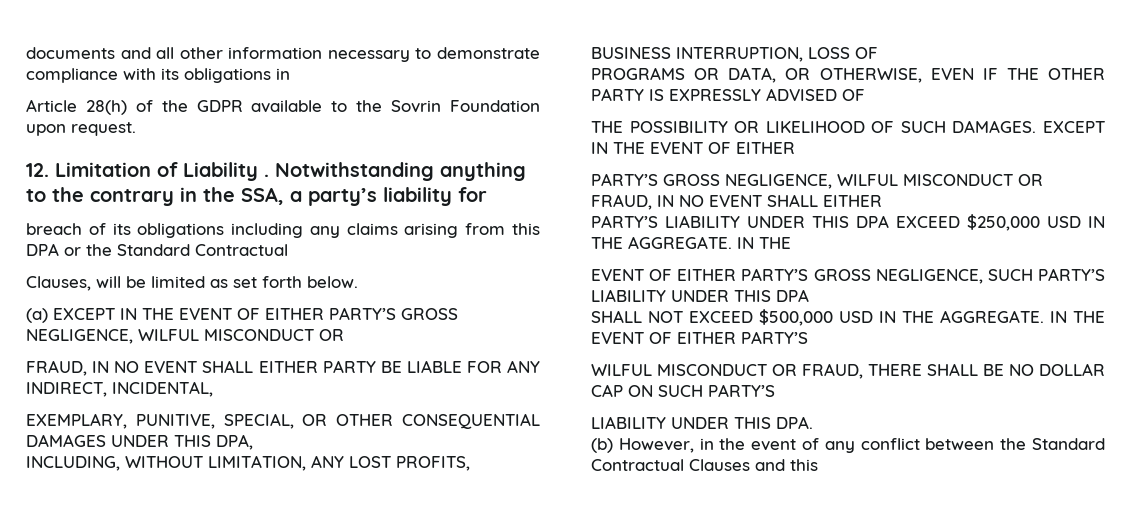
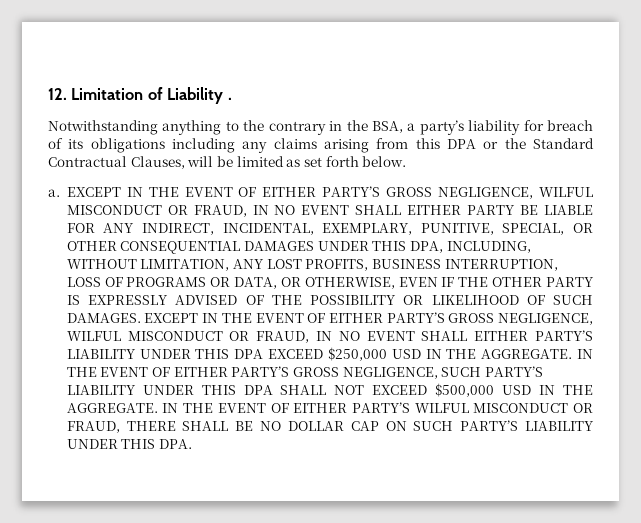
[26,47,540,62] [26,68,290,83] [26,99,541,115] [26,122,136,136] documents and all other information necessary to demonstrate compliance with its obligations in // Article 28(h) of the GDPR available to the Sovrin Foundation upon request. // -> (48, 94) none
(269, 175) none -> (232, 98) //
[241,187,284,205] SSA, -> [371,121,403,133] BSA,
(487, 194) // -> (544, 125) none
(288, 250) // -> (127, 161) none
[26,308,48,323] (a) -> [48,189,60,197] a.
(344, 335) // -> (188, 210) none
(213, 389) // -> (314, 229) none
(253, 442) // -> (443, 247) none
(878, 53) // -> (123, 282) none
(865, 95) // -> (264, 300) none
(795, 148) // -> (383, 318) none
(882, 201) // -> (529, 336) none
(791, 243) // -> (97, 372) none
(809, 295) // -> (273, 390) none
(808, 337) // -> (410, 407) none
(775, 390) // -> (519, 425) none
[591,438,1105,453] [591,459,818,471] // (b) However, in the event of any conflict between the Standard Contractual Clauses and this -> (193, 444) none

